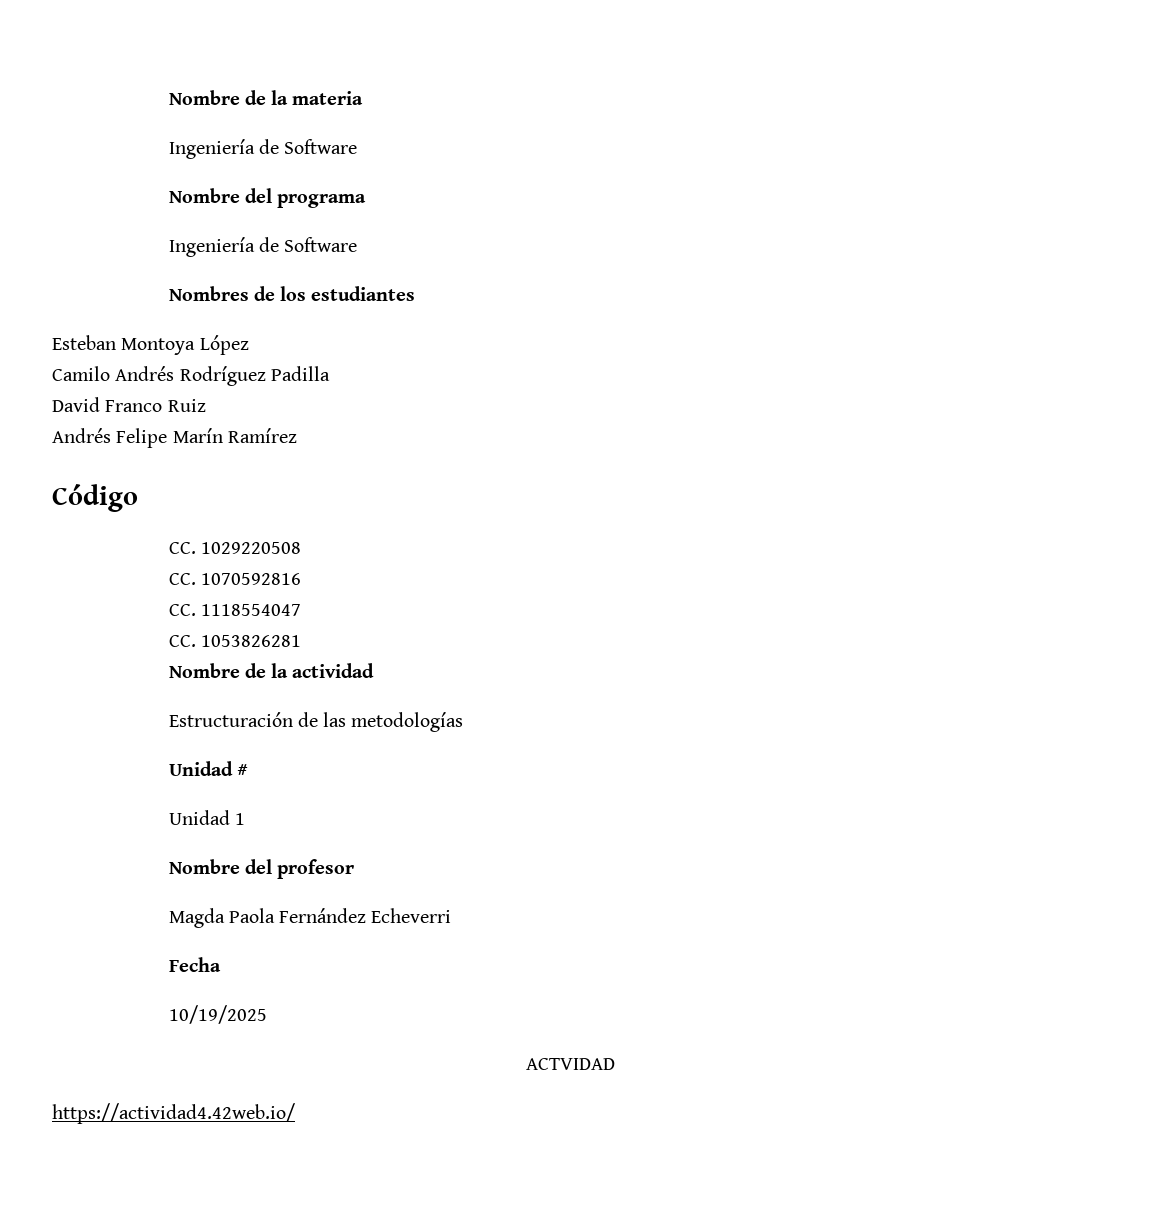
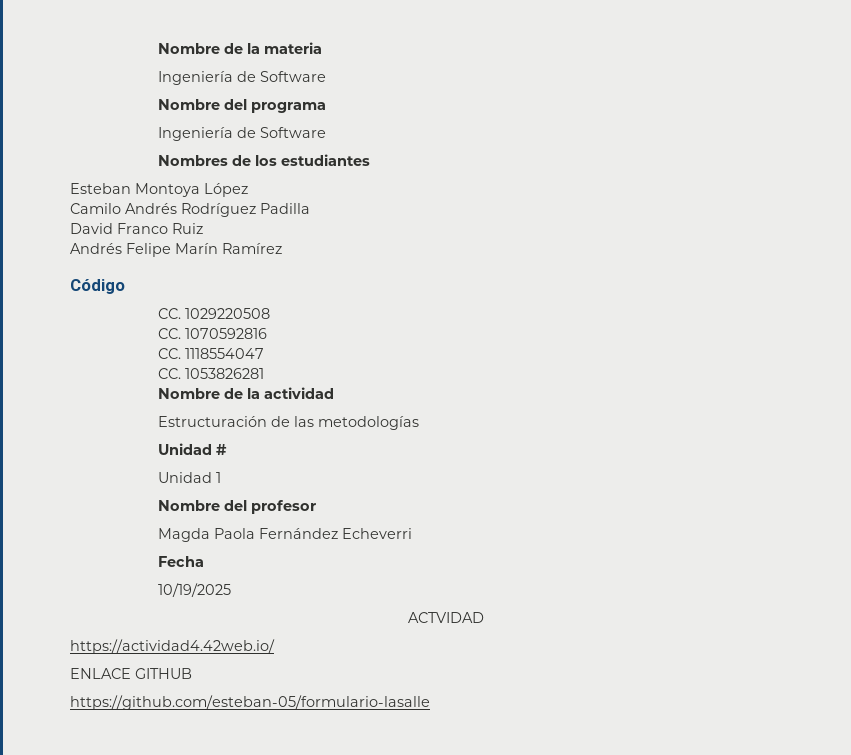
(295, 1113) none -> [70,668,192,679] [70,695,430,710] // ENLACE GITHUB // https://github.com/esteban-05/formulario-lasalle

